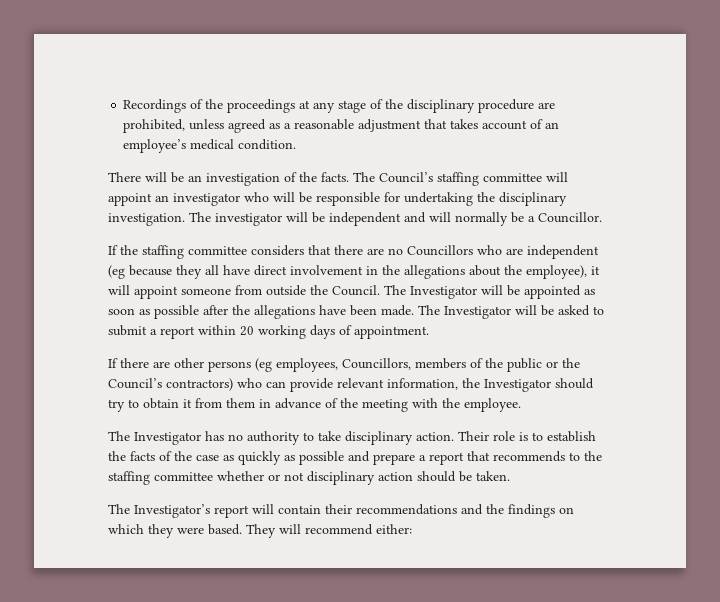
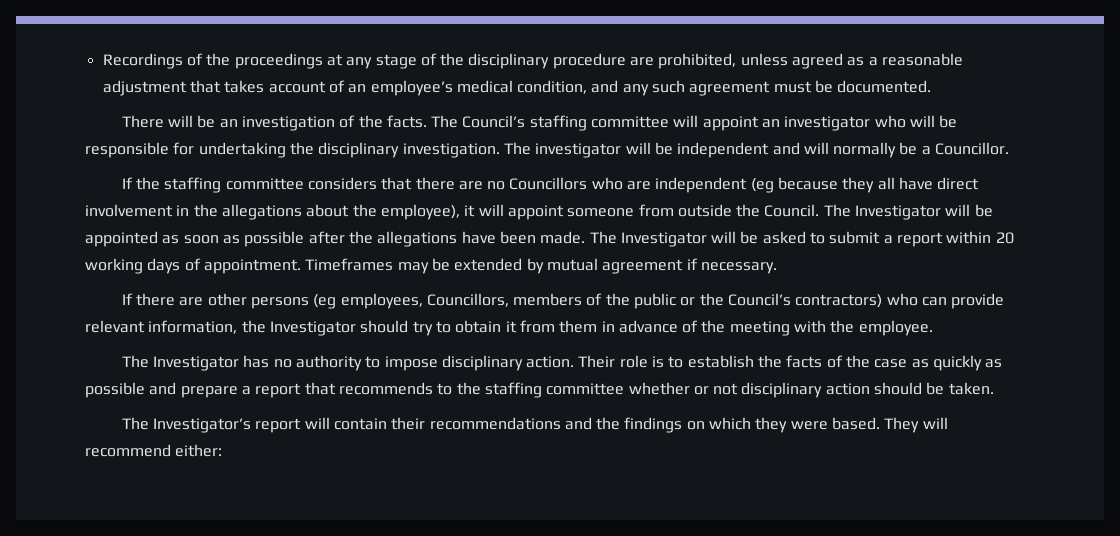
[238,139,297,150] condition. -> [517,80,932,96] condition, and any such agreement must be documented.
(429, 332) none -> [305,258,777,274] Timeframes may be extended by mutual agreement if necessary.
[318,431,341,441] take -> [384,356,438,371] impose

